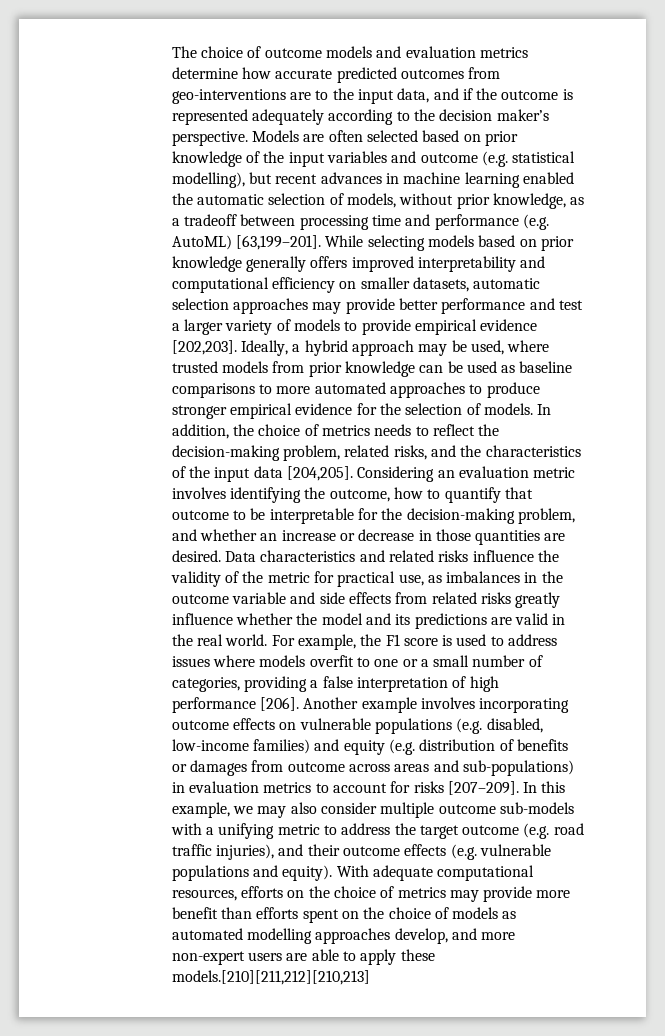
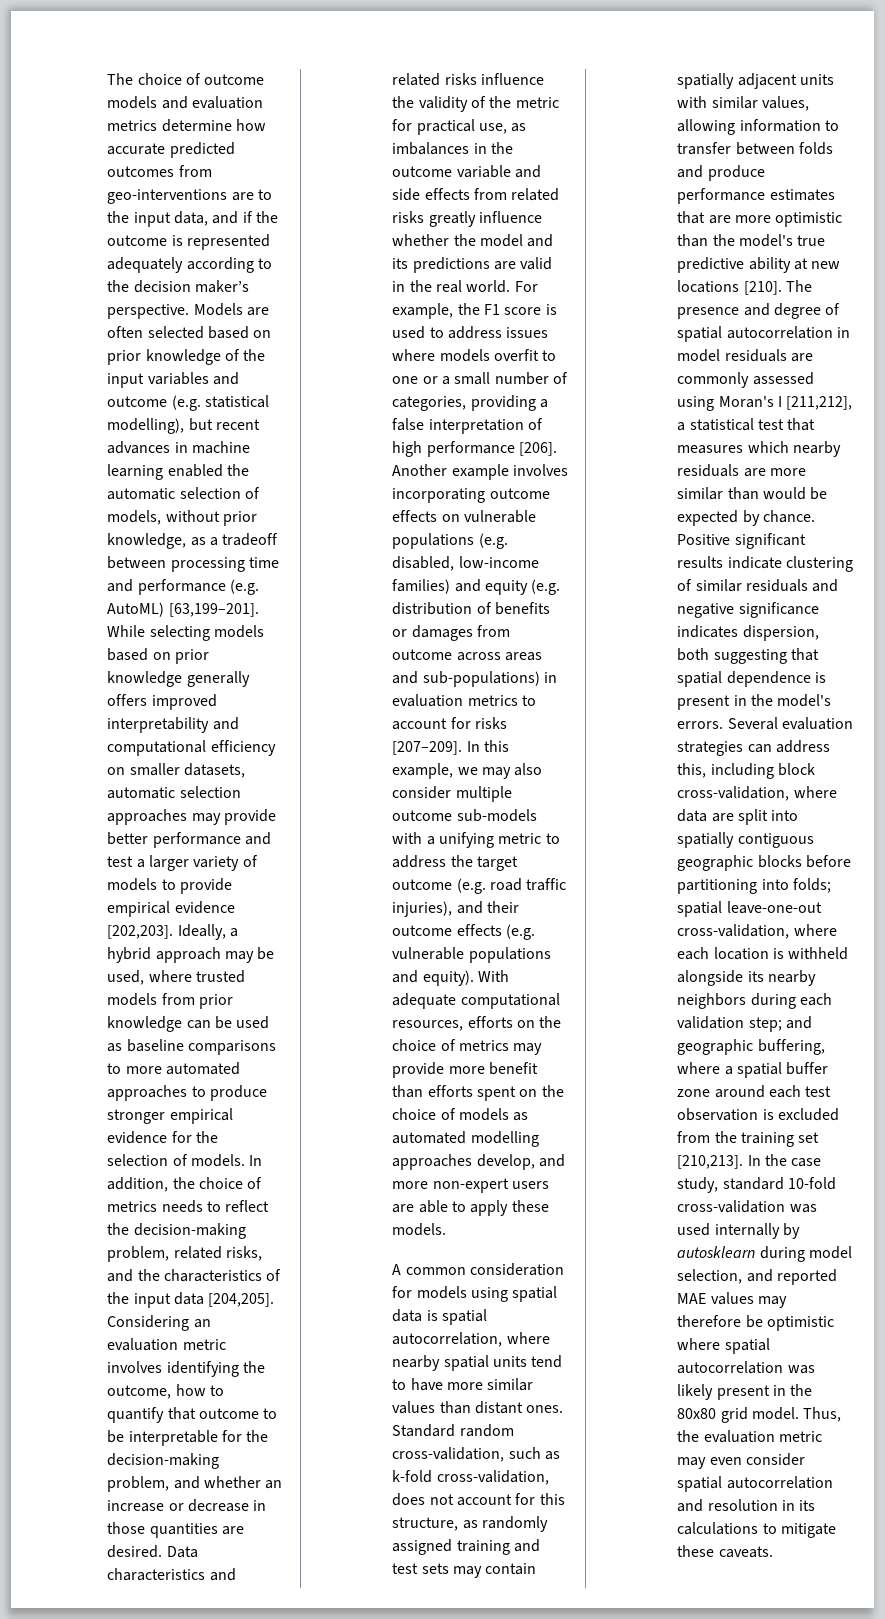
[171,970,370,985] models.[210][211,212][210,213] -> [392,1223,447,1236] [392,1263,564,1276] [392,1286,558,1302] [392,1309,487,1325] [392,1332,550,1347] [392,1355,563,1371] [392,1378,534,1391] [392,1401,564,1414] [392,1424,514,1437] [392,1447,560,1462] [392,1470,549,1485] [392,1493,565,1506] [392,1516,548,1532] [392,1539,540,1555] [392,1563,537,1578] [677,73,834,89] [677,96,809,111] [677,119,839,135] [677,142,833,155] [677,165,765,181] [677,188,835,204] [677,211,843,227] [677,234,826,247] [677,257,841,273] [677,280,812,295] [677,303,841,319] [677,326,850,342] [677,349,813,362] [677,372,814,388] [677,396,853,411] [677,418,816,431] [677,441,841,457] [677,464,806,477] [677,487,828,500] [677,510,815,526] [677,533,806,549] [677,556,853,572] [677,579,839,592] [677,602,819,618] [677,625,819,641] [677,648,819,664] [677,671,826,687] [677,694,832,710] [677,717,853,730] [677,740,830,756] [677,763,815,779] [677,786,837,801] [677,809,799,825] [677,832,814,848] [677,855,851,871] [677,878,831,894] [677,901,822,917] [677,924,837,939] [677,947,849,960] [677,970,816,986] [677,993,832,1009] [677,1016,812,1032] [677,1039,825,1055] [677,1062,829,1078] [677,1085,832,1098] [677,1108,839,1121] [677,1131,820,1147] [677,1154,822,1169] [677,1177,836,1193] [677,1200,817,1213] [677,1223,800,1239] [677,1246,852,1262] [677,1269,837,1285] [677,1292,787,1308] [677,1315,834,1331] [677,1338,770,1354] [677,1361,815,1374] [677,1384,813,1400] [677,1407,842,1423] [677,1430,822,1443] [677,1453,805,1469] [677,1476,833,1492] [677,1499,816,1512] [677,1522,836,1538] [677,1545,773,1558] models. // A common consideration for models using spatial data is spatial autocorrelation, where nearby spatial units tend to have more similar values than distant ones. Standard random cross-validation, such as k-fold cross-validation, does not account for this structure, as randomly assigned training and test sets may contain spatially adjacent units with similar values, allowing information to transfer between folds and produce performance estimates that are more optimistic than the model's true predictive ability at new locations [210]. The presence and degree of spatial autocorrelation in model residuals are commonly assessed using Moran's I [211,212], a statistical test that measures which nearby residuals are more similar than would be expected by chance. Positive significant results indicate clustering of similar residuals and negative significance indicates dispersion, both suggesting that spatial dependence is present in the model's errors. Several evaluation strategies can address this, including block cross-validation, where data are split into spatially contiguous geographic blocks before partitioning into folds; spatial leave-one-out cross-validation, where each location is withheld alongside its nearby neighbors during each validation step; and geographic buffering, where a spatial buffer zone around each test observation is excluded from the training set [210,213]. In the case study, standard 10-fold cross-validation was used internally by autosklearn during model selection, and reported MAE values may therefore be optimistic where spatial autocorrelation was likely present in the 80x80 grid model. Thus, the evaluation metric may even consider spatial autocorrelation and resolution in its calculations to mitigate these caveats.

